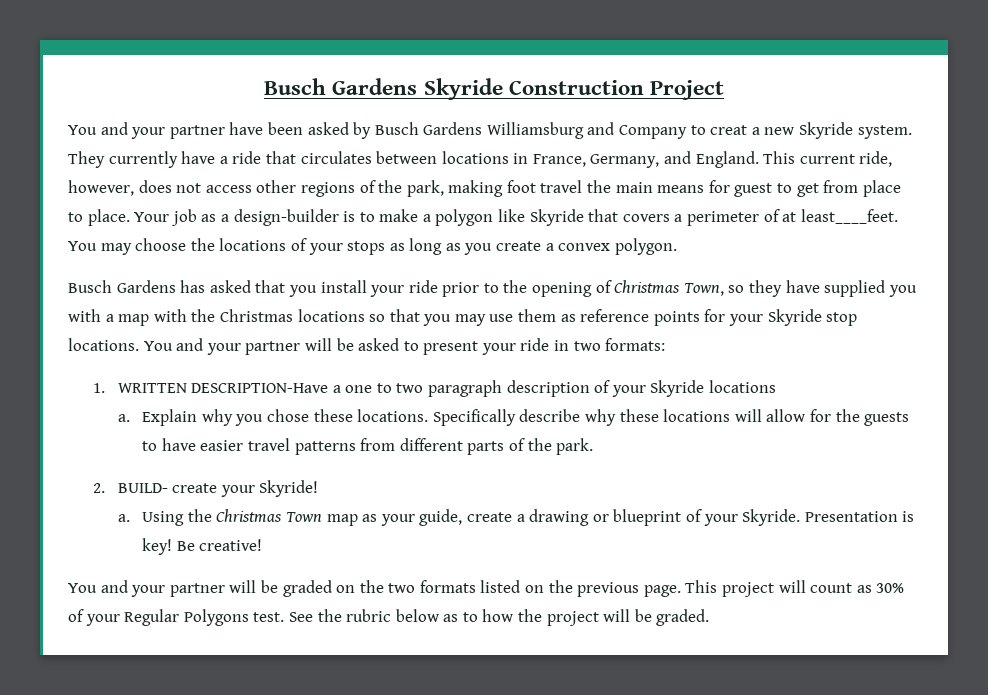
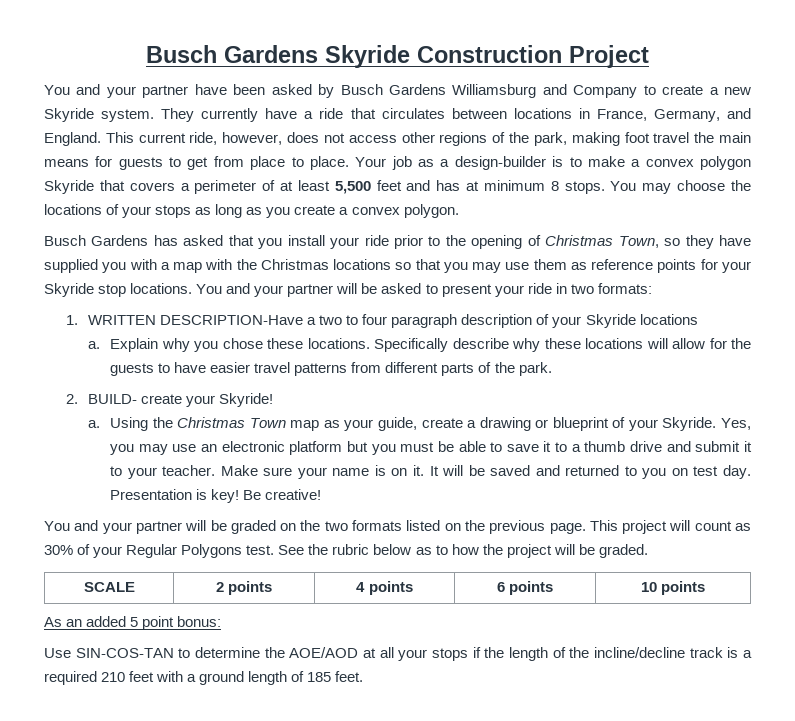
[710,125,748,135] creat -> [662,85,704,95] create
[734,183,773,197] guest -> [118,157,163,170] guests
[435,209,526,226] polygon like -> [645,156,751,170] convex polygon
[800,209,898,224] least____feet. -> [297,180,605,194] least 5,500 feet and has at minimum 8 stops.
[345,383,424,393] one to two -> [319,314,388,325] two to four
(801, 517) none -> [721,418,752,430] [109,441,753,455] [109,465,752,479] Yes, you may use an electronic platform but you must be able to save it to a thumb drive and submit it to your teacher. Make sure your name is on it. It will be saved and returned to you on test day.
(710, 617) none -> [83,582,135,592] [215,581,273,595] [356,581,413,595] [496,581,554,595] [640,581,706,595] [44,616,222,630] [44,647,752,661] [44,671,364,685] // SCALE | 2 points | 4 points | 6 points | 10 points // As an added 5 point bonus: // Use SIN-COS-TAN to determine the AOE/AOD at all your stops if the length of the incline/decline track is a required 210 feet with a ground length of 185 feet.

